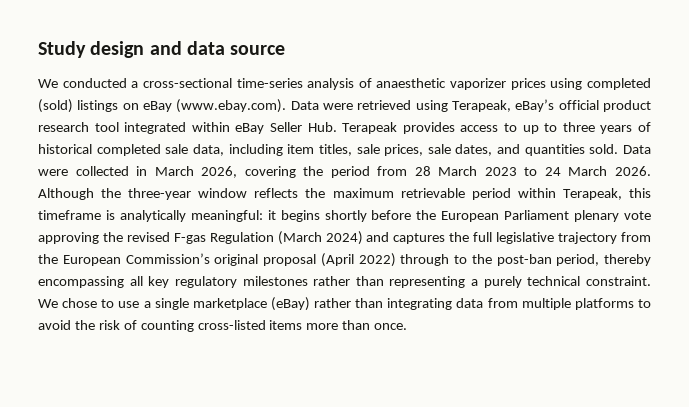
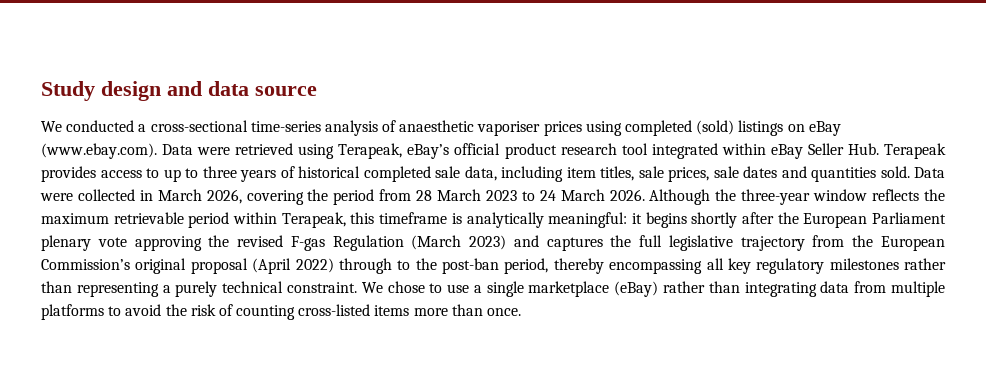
[450,78,507,90] vaporizer -> [477,121,541,136] vaporiser
[455,144,493,156] dates, -> [743,166,777,178] dates
[371,210,412,220] before -> [741,212,774,224] after
[325,231,363,245] 2024) -> [469,235,507,250] 2023)

